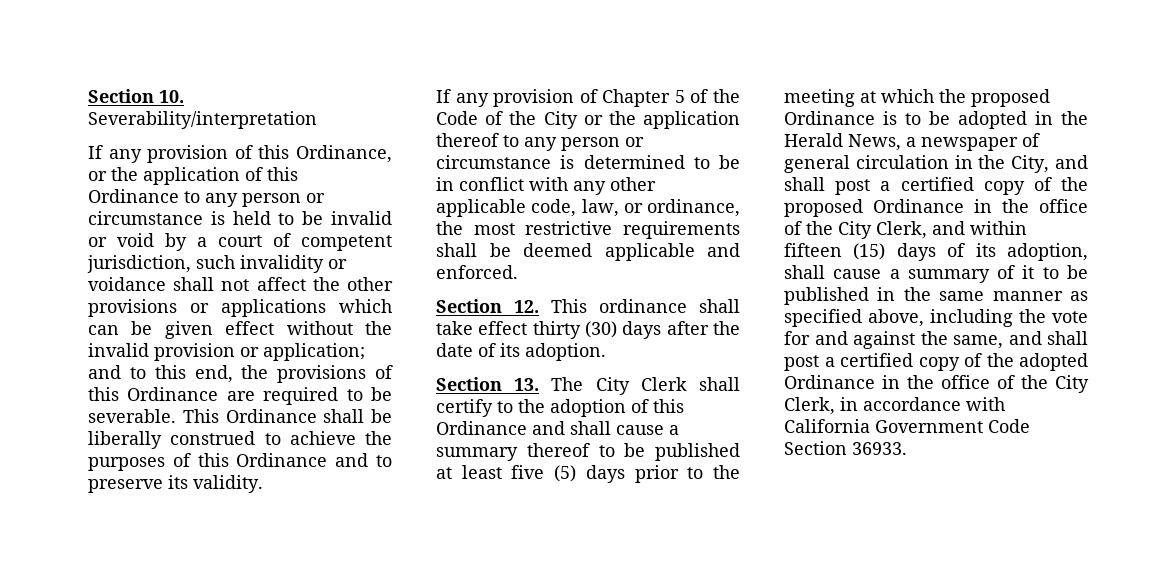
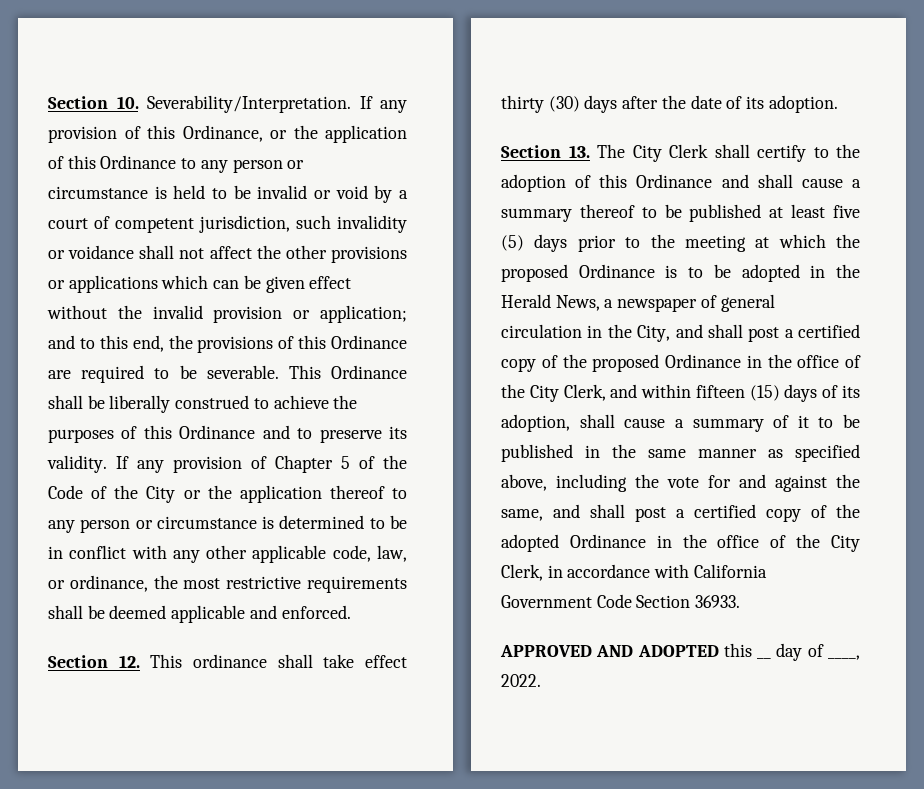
[88,111,317,129] Severability/interpretation // -> [147,95,351,113] Severability/Interpretation.
(263, 484) // -> (107, 464) none
(907, 448) none -> [500,643,752,657] [757,643,860,661] [501,674,541,687] // APPROVED AND ADOPTED this __ day of ____, 2022.

